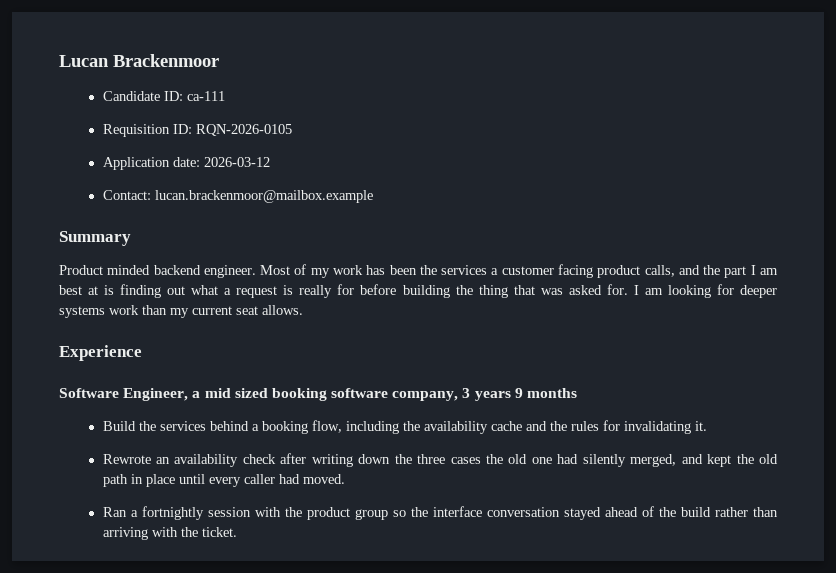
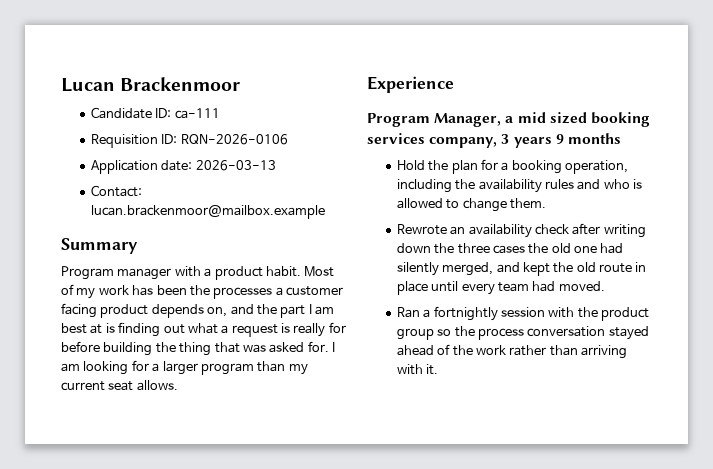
[195,124,292,136] RQN-2026-0105 -> [180,134,288,145] RQN-2026-0106
[203,157,270,167] 2026-03-12 -> [195,160,276,171] 2026-03-13
[59,265,256,278] Product minded backend engineer. -> [61,266,301,280] Program manager with a product habit.
[441,265,488,275] services -> [213,287,273,299] processes
[644,265,675,277] calls, -> [151,304,228,318] depends on,
[740,285,778,298] [59,305,139,318] deeper systems work -> [152,361,254,375] a larger program
[59,388,189,401] Software Engineer, -> [367,113,502,127] Program Manager,
[331,388,389,398] software -> [367,133,425,144] services
[102,421,249,431] Build the services behind -> [396,159,498,174] Hold the plan for
[311,420,342,433] flow, -> [565,160,629,174] operation,
[490,420,707,434] cache and the rules for invalidating it. -> [544,179,643,190] [396,198,546,212] rules and who is allowed to change them.
[102,474,128,487] path -> [599,263,633,273] route
[243,474,275,484] caller -> [497,282,529,292] team
[432,506,482,517] interface -> [477,328,524,340] process
[680,507,711,517] build -> [475,345,506,355] work
[180,527,237,537] the ticket. -> [426,364,439,375] it.

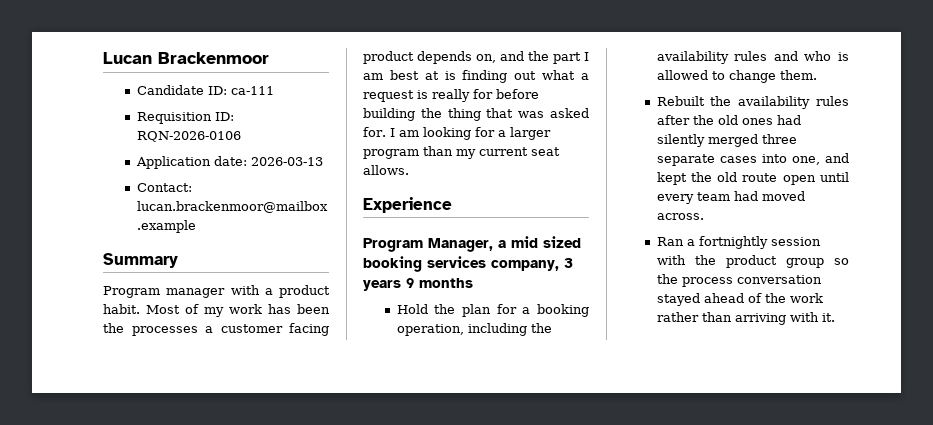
[396,223,646,238] [396,243,598,254] Rewrote an availability check after writing down the three cases the old one -> [656,96,849,109] [656,115,773,125] Rebuilt the availability rules after the old ones
[442,262,494,276] merged, -> [707,134,797,147] [656,154,820,166] merged three separate cases into one,
[635,262,647,272] [396,281,428,295] in place -> [782,175,816,185] open
[558,281,605,291] moved. -> [761,191,805,201] [656,213,704,220] moved across.

